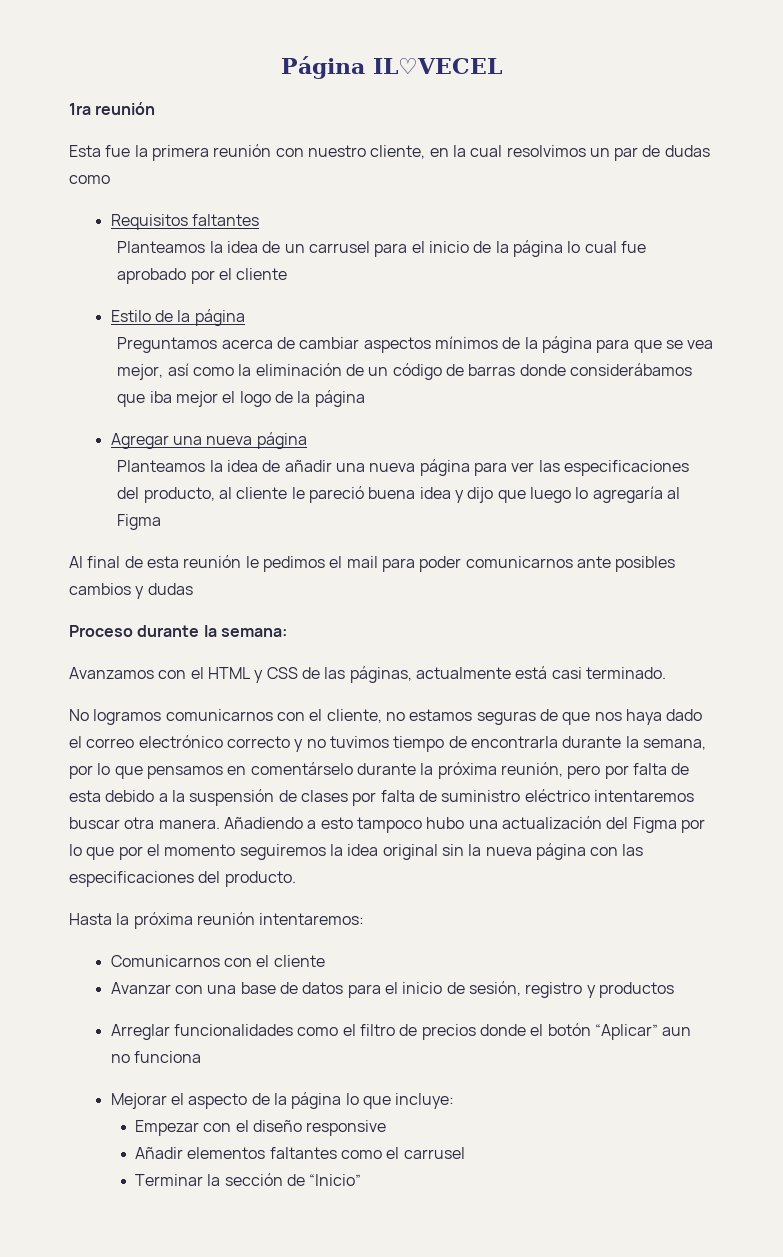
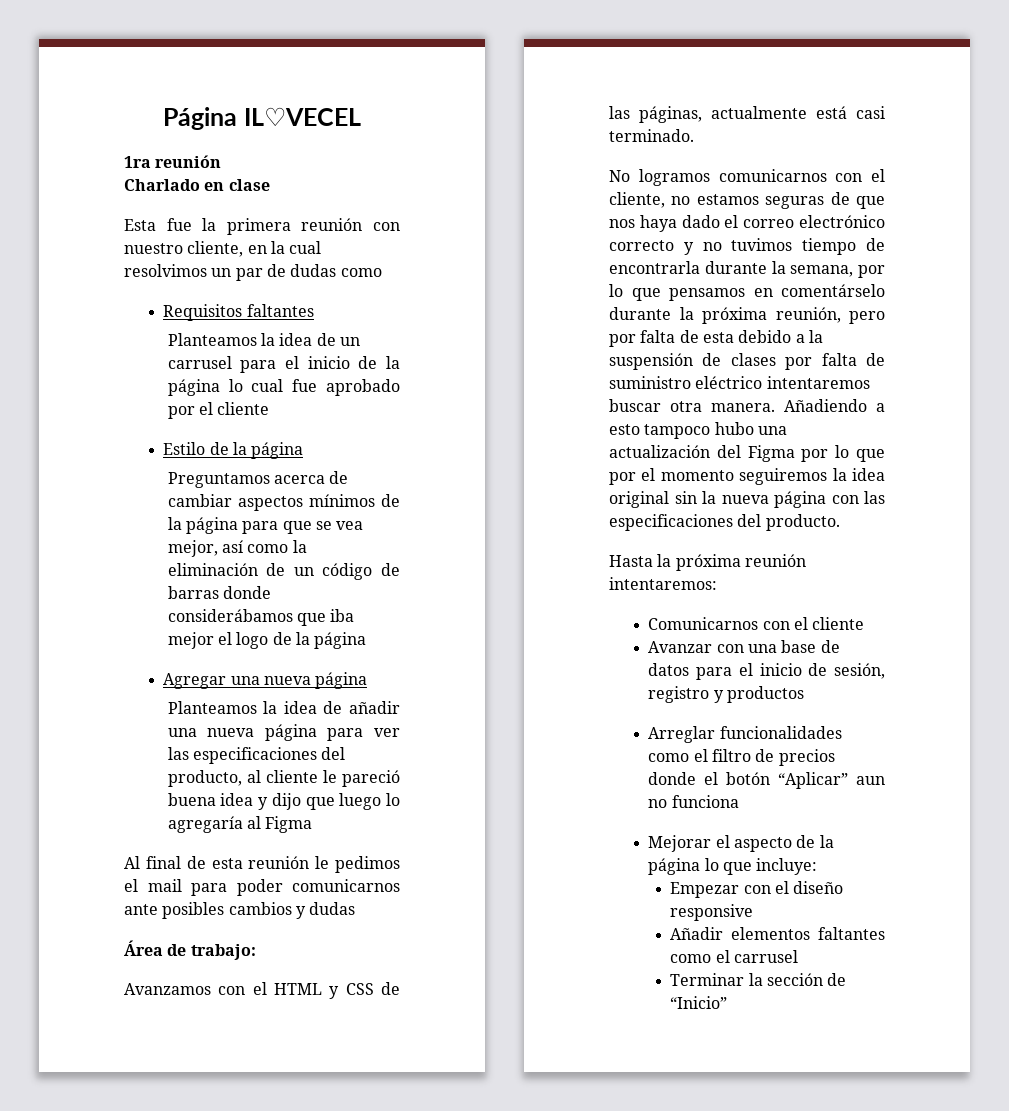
(156, 108) none -> [124,179,270,191] // Charlado en clase
[69,625,287,637] Proceso durante la semana: -> [124,940,256,960] Área de trabajo:

